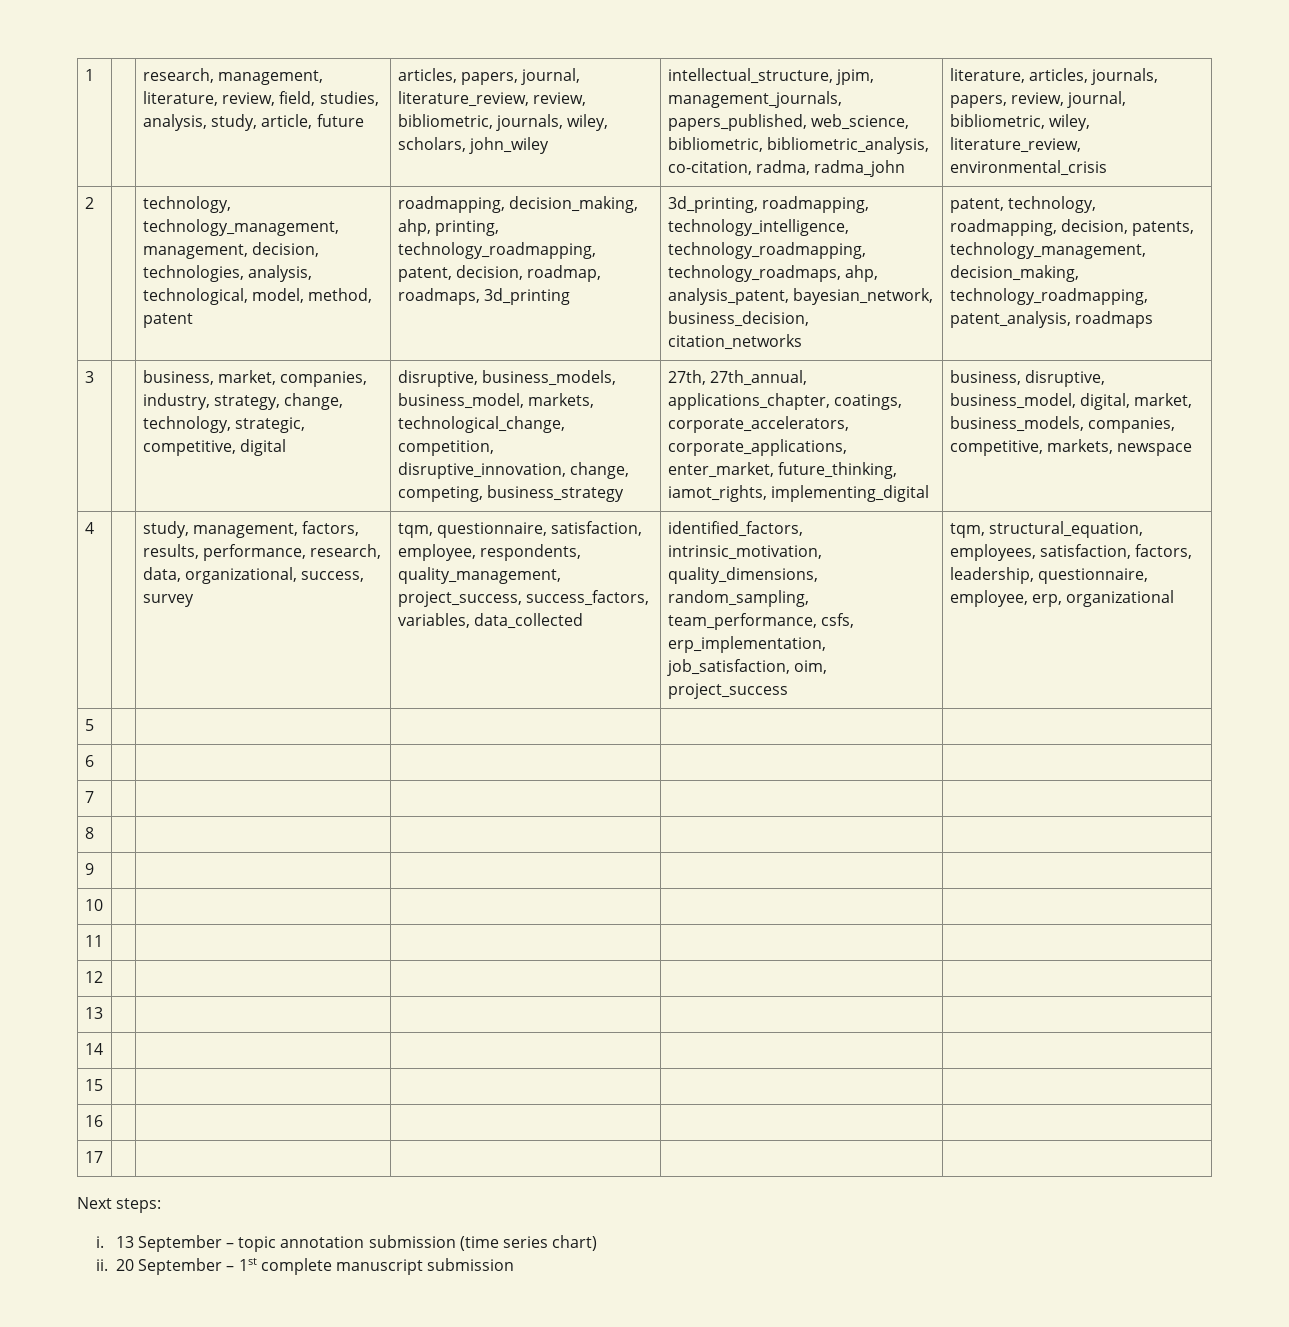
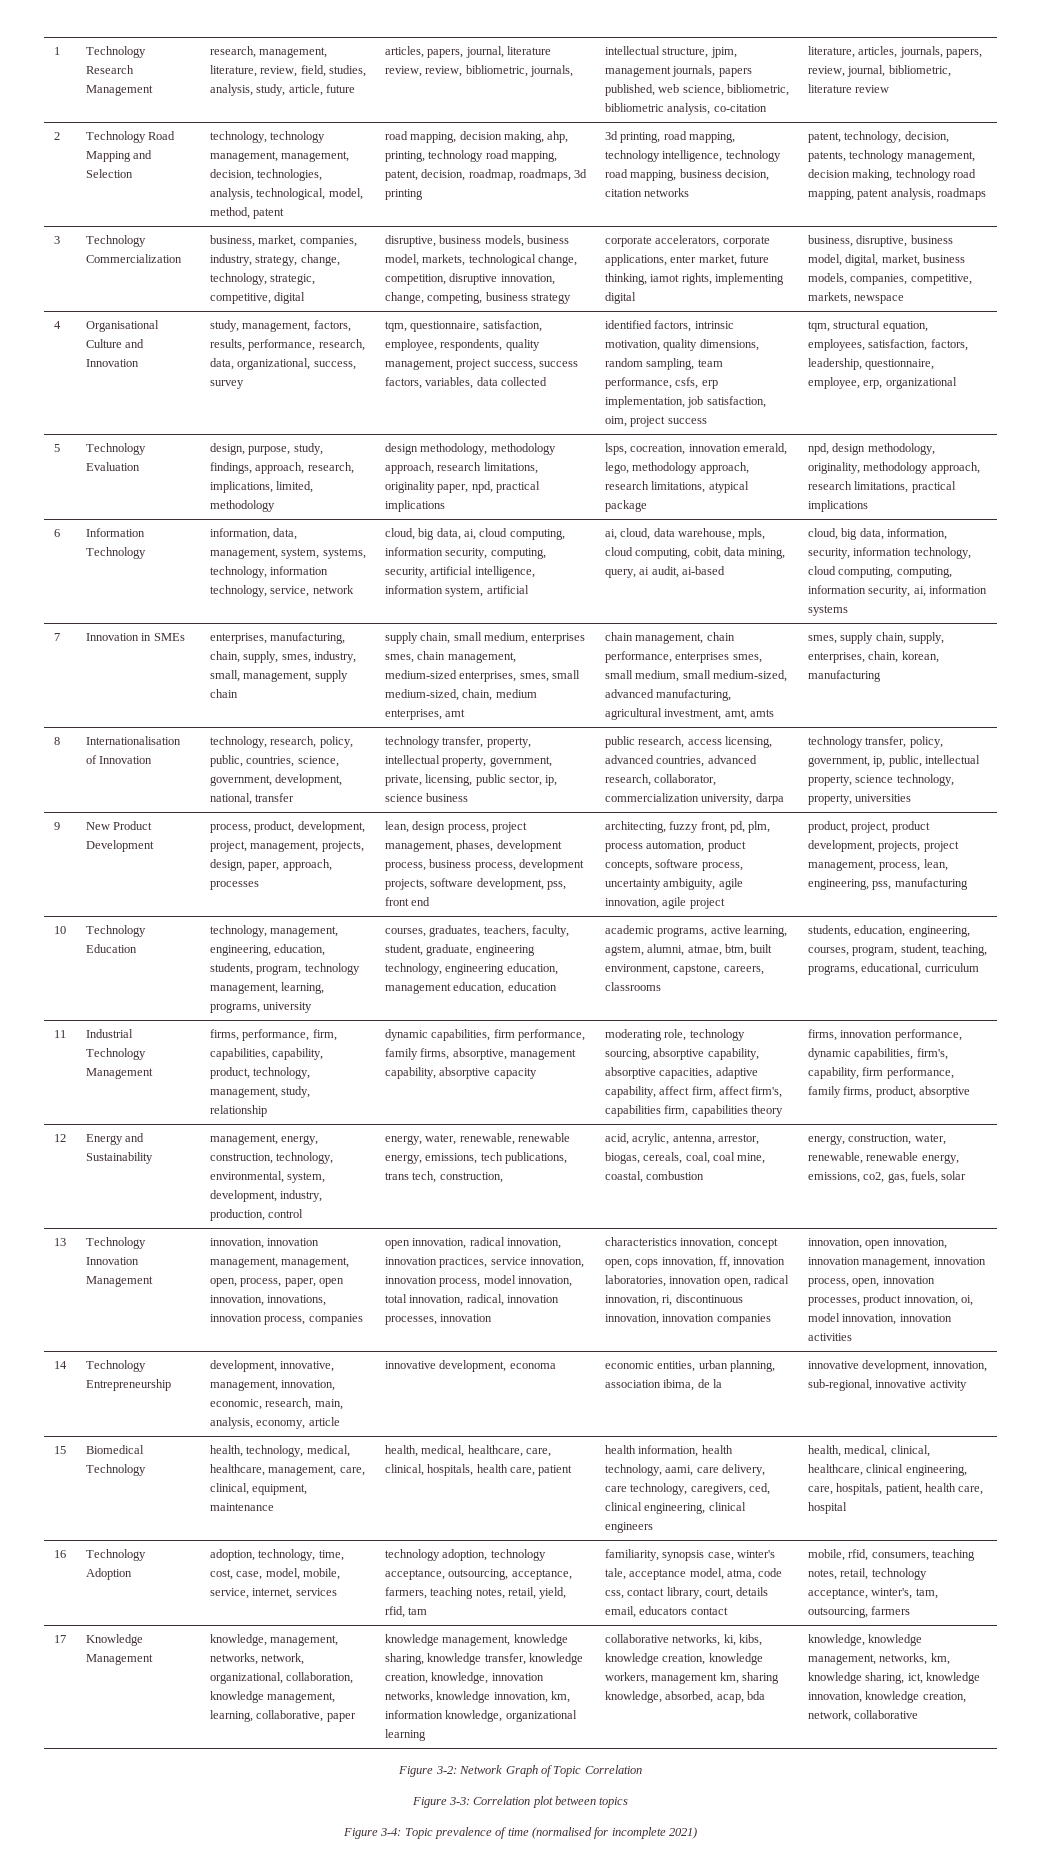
[84,69,94,81] 1 | -> [53,47,60,55] [85,46,146,58] [85,65,134,74] [85,85,153,96] 1 | Technology Research Management
[397,91,529,107] literature_review, -> [506,46,551,55] [384,66,422,77] literature review,
[567,114,609,131] [397,137,550,154] [667,68,875,85] [667,91,842,108] [667,114,910,131] [667,137,930,154] [667,160,906,177] wiley, scholars, john_wiley | intellectual_structure, jpim, management_journals, papers_published, web_science, bibliometric, bibliometric_analysis, co-citation, radma, radma_john -> [604,46,737,58] [604,65,752,77] [604,84,789,96] [604,103,767,115] | intellectual structure, jpim, management journals, papers published, web science, bibliometric, bibliometric analysis, co-citation
[1049,114,1091,131] [949,137,1081,153] [949,160,1107,176] [84,197,94,209] [142,196,231,213] [142,219,339,236] wiley, literature_review, environmental_crisis // 2 | | technology, technology_management, -> [807,84,890,93] [53,132,60,140] [85,131,176,143] [85,150,153,162] [85,169,133,178] [209,131,326,143] [209,151,278,162] literature review // 2 | Technology Road Mapping and Selection | technology, technology management,
[397,196,639,213] [397,219,500,236] [397,242,596,259] [397,265,602,282] [397,288,571,305] [667,196,870,213] [667,219,849,236] [667,242,866,259] [667,265,879,282] [667,288,934,305] [667,311,809,327] [667,334,802,350] roadmapping, decision_making, ahp, printing, technology_roadmapping, patent, decision, roadmap, roadmaps, 3d_printing | 3d_printing, roadmapping, technology_intelligence, technology_roadmapping, technology_roadmaps, ahp, analysis_patent, bayesian_network, business_decision, citation_networks -> [384,131,569,143] [384,150,557,162] [384,169,588,181] [384,189,423,200] [604,131,735,143] [604,150,781,162] [604,169,769,181] [604,188,690,197] road mapping, decision making, ahp, printing, technology road mapping, patent, decision, roadmap, roadmaps, 3d printing | 3d printing, road mapping, technology intelligence, technology road mapping, business decision, citation networks
[949,219,1057,236] roadmapping, -> (902, 137) none
[949,242,1146,259] [949,265,1079,282] [949,288,1148,305] [949,311,1071,328] technology_management, decision_making, technology_roadmapping, patent_analysis, -> [849,150,975,162] [807,169,976,181] [807,188,934,200] technology management, decision making, technology road mapping, patent analysis,
(94, 377) none -> [85,235,146,247] [85,254,182,263] Technology Commercialization
[482,370,617,386] [397,393,595,409] [397,416,565,433] [397,440,494,456] [397,462,630,479] [397,485,625,502] [667,370,808,386] [667,393,903,410] [667,416,849,433] [667,439,847,456] [667,462,898,479] [667,485,930,502] [949,370,1106,387] [949,393,1193,410] [949,416,1084,432] business_models, business_model, markets, technological_change, competition, disruptive_innovation, change, competing, business_strategy | 27th, 27th_annual, applications_chapter, coatings, corporate_accelerators, corporate_applications, enter_market, future_thinking, iamot_rights, implementing_digital | business, disruptive, business_model, digital, market, business_models, -> [439,235,569,247] [384,254,577,266] [384,273,555,285] [384,292,571,304] [604,235,770,247] [604,254,769,266] [604,273,784,285] [604,292,636,304] [807,235,953,247] [807,254,965,266] [807,273,847,285] business models, business model, markets, technological change, competition, disruptive innovation, change, competing, business strategy | corporate accelerators, corporate applications, enter market, future thinking, iamot rights, implementing digital | business, disruptive, business model, digital, market, business models,
(94, 528) none -> [85,320,159,332] [85,339,145,348] [85,359,139,367] Organisational Culture and Innovation
[397,567,561,584] [397,590,650,607] [397,613,584,629] [667,521,803,537] [667,545,822,560] [667,567,818,584] [667,590,809,607] [667,613,855,630] [667,636,826,653] [666,659,828,676] [667,683,788,699] [949,521,1144,538] quality_management, project_success, success_factors, variables, data_collected | identified_factors, intrinsic_motivation, quality_dimensions, random_sampling, team_performance, csfs, erp_implementation, job_satisfaction, oim, project_success | tqm, structural_equation, -> [505,339,540,351] [384,359,578,370] [384,377,547,389] [604,320,734,332] [604,339,759,351] [604,358,723,370] [604,377,718,389] [604,396,766,408] [604,416,707,427] [807,320,928,332] quality management, project success, success factors, variables, data collected | identified factors, intrinsic motivation, quality dimensions, random sampling, team performance, csfs, erp implementation, job satisfaction, oim, project success | tqm, structural equation,
[84,755,94,767] [84,791,94,803] [84,827,94,839] [84,863,94,875] [84,899,103,911] [84,935,103,947] [84,971,103,983] [84,1007,103,1019] [84,1043,103,1055] [84,1079,103,1091] [84,1115,103,1127] [84,1151,103,1163] [77,1197,162,1213] [96,1235,598,1252] [96,1258,515,1275] | | | | // 6 | | | | | // 7 | | | | | // 8 | | | | | // 9 | | | | | // 10 | | | | | // 11 | | | | | // 12 | | | | | // 13 | | | | | // 14 | | | | | // 15 | | | | | // 16 | | | | | // 17 | | | | | // Next steps: // i. 13 September – topic annotation submission (time series chart) // ii. 20 September – 1st complete manuscript submission -> [85,443,146,455] [85,462,140,471] [209,443,323,455] [209,462,354,474] [209,481,314,493] [209,500,275,512] [384,443,556,455] [384,462,538,474] [384,481,540,493] [384,500,445,512] [604,443,787,455] [604,462,749,474] [604,481,749,493] [604,500,647,512] [807,443,935,455] [807,462,980,474] [807,481,956,493] [807,500,868,512] [53,529,60,537] [85,528,145,537] [85,547,146,559] [209,528,298,540] [209,548,366,559] [209,566,329,578] [209,585,354,597] [384,528,565,540] [384,547,546,559] [384,566,535,578] [384,585,529,597] [604,528,766,540] [604,547,786,559] [604,566,725,578] [807,528,947,540] [807,547,971,559] [807,566,952,578] [807,585,987,597] [807,605,848,616] [53,633,60,641] [85,633,185,641] [209,632,346,644] [209,651,356,663] [209,670,348,682] [209,689,238,698] [384,632,586,644] [384,651,516,663] [384,670,580,682] [384,689,537,701] [384,709,466,720] [604,632,735,644] [604,651,762,663] [604,670,787,682] [604,689,732,701] [604,708,774,720] [807,632,944,644] [807,651,939,663] [807,670,881,682] [53,737,60,745] [85,736,181,745] [85,755,153,764] [209,736,353,748] [209,755,339,767] [209,774,343,786] [209,793,295,805] [384,736,531,748] [384,755,552,767] [384,774,558,786] [384,793,469,802] [604,736,772,748] [604,755,757,767] [604,774,717,786] [604,793,784,805] [807,736,943,748] [807,755,980,767] [807,774,954,786] [807,794,912,805] [53,822,60,830] [85,821,153,830] [85,840,154,852] [209,821,365,833] [209,841,364,852] [209,859,332,871] [209,881,259,890] [384,821,527,833] [384,840,562,852] [384,859,584,871] [384,878,566,890] [384,897,431,906] [604,821,771,833] [604,840,746,852] [604,859,743,871] [604,878,743,890] [604,897,725,909] [807,821,930,833] [807,840,959,852] [807,859,948,871] [807,878,968,890] [53,926,66,934] [85,925,146,937] [85,944,137,953] [209,925,339,937] [209,944,326,956] [209,963,360,975] [209,982,325,994] [209,1002,313,1013] [384,925,569,937] [384,944,535,956] [384,963,558,975] [384,982,557,994] [604,925,787,937] [604,944,773,956] [604,964,764,975] [604,982,661,991] [807,925,970,937] [807,944,987,956] [807,963,979,975] [53,1030,66,1038] [85,1029,133,1038] [85,1048,146,1060] [85,1068,153,1079] [209,1029,337,1041] [209,1048,324,1060] [209,1067,311,1079] [209,1086,311,1098] [209,1105,267,1117] [384,1029,585,1041] [384,1048,576,1060] [384,1067,537,1079] [604,1029,745,1041] [604,1048,759,1060] [604,1067,758,1079] [604,1086,783,1098] [604,1105,783,1117] [807,1029,962,1041] [807,1048,948,1060] [807,1067,954,1079] [807,1086,970,1098] [53,1134,66,1142] [85,1133,145,1145] [85,1152,153,1164] [209,1134,319,1145] [209,1152,334,1164] [209,1171,326,1183] [209,1190,323,1202] [209,1209,304,1221] [384,1133,570,1145] [384,1152,567,1164] [384,1171,503,1183] [604,1133,759,1145] [604,1152,766,1164] [604,1171,705,1183] [807,1134,946,1145] [807,1152,959,1164] [807,1171,967,1183] [53,1238,66,1246] [85,1237,146,1249] [85,1257,139,1265] [85,1276,153,1287] [209,1238,320,1249] [209,1257,350,1268] [209,1278,344,1287] [209,1295,327,1306] [209,1314,363,1325] [384,1237,561,1249] [384,1257,584,1268] [384,1275,572,1287] [384,1294,559,1306] [384,1314,493,1325] [604,1237,778,1249] [604,1256,786,1268] [604,1275,789,1287] [604,1294,743,1306] [604,1314,771,1325] [807,1238,947,1249] [807,1257,986,1268] [807,1276,935,1287] [807,1294,973,1306] [807,1313,952,1325] [807,1333,852,1341] [53,1361,67,1369] [85,1360,146,1372] [85,1379,171,1391] [209,1360,335,1372] [209,1380,336,1391] [209,1398,343,1410] [209,1417,340,1429] [384,1360,556,1372] [604,1360,775,1372] [604,1379,722,1391] [807,1360,987,1372] [807,1379,967,1391] [53,1446,66,1454] [85,1445,144,1454] [85,1464,146,1476] [209,1445,350,1457] [209,1464,365,1476] [209,1483,308,1495] [209,1503,274,1511] [384,1445,551,1457] [384,1464,573,1476] [604,1445,733,1457] [604,1464,765,1476] [604,1483,770,1495] [604,1502,746,1514] [604,1522,653,1533] [807,1445,930,1457] [807,1464,967,1476] [807,1483,984,1495] [807,1502,847,1514] [53,1550,66,1558] [85,1549,146,1561] [85,1568,132,1580] [209,1549,344,1561] [209,1568,340,1580] [209,1588,337,1599] [384,1549,546,1561] [384,1569,572,1580] [384,1587,567,1599] [384,1606,428,1618] [604,1549,775,1561] [604,1568,783,1580] [604,1587,769,1599] [604,1606,728,1618] [807,1549,975,1561] [807,1568,927,1580] [807,1588,938,1599] [807,1606,911,1618] [53,1635,66,1643] [85,1634,143,1646] [85,1654,153,1665] [209,1634,339,1646] [209,1653,305,1665] [209,1672,354,1684] [209,1691,336,1703] [209,1710,356,1722] [384,1634,568,1646] [384,1653,583,1665] [384,1672,544,1684] [384,1691,570,1703] [384,1710,577,1722] [384,1729,426,1741] [604,1634,762,1646] [604,1653,763,1665] [604,1672,779,1684] [604,1691,765,1703] [807,1634,923,1646] [807,1653,950,1665] [807,1672,980,1684] [807,1691,966,1703] [807,1710,919,1722] [398,1765,642,1777] [411,1796,629,1808] [342,1827,698,1839] Technology Evaluation | design, purpose, study, findings, approach, research, implications, limited, methodology | design methodology, methodology approach, research limitations, originality paper, npd, practical implications | lsps, cocreation, innovation emerald, lego, methodology approach, research limitations, atypical package | npd, design methodology, originality, methodology approach, research limitations, practical implications // 6 | Information Technology | information, data, management, system, systems, technology, information technology, service, network | cloud, big data, ai, cloud computing, information security, computing, security, artificial intelligence, information system, artificial | ai, cloud, data warehouse, mpls, cloud computing, cobit, data mining, query, ai audit, ai-based | cloud, big data, information, security, information technology, cloud computing, computing, information security, ai, information systems // 7 | Innovation in SMEs | enterprises, manufacturing, chain, supply, smes, industry, small, management, supply chain | supply chain, small medium, enterprises smes, chain management, medium-sized enterprises, smes, small medium-sized, chain, medium enterprises, amt | chain management, chain performance, enterprises smes, small medium, small medium-sized, advanced manufacturing, agricultural investment, amt, amts | smes, supply chain, supply, enterprises, chain, korean, manufacturing // 8 | Internationalisation of Innovation | technology, research, policy, public, countries, science, government, development, national, transfer | technology transfer, property, intellectual property, government, private, licensing, public sector, ip, science business | public research, access licensing, advanced countries, advanced research, collaborator, commercialization university, darpa | technology transfer, policy, government, ip, public, intellectual property, science technology, property, universities // 9 | New Product Development | process, product, development, project, management, projects, design, paper, approach, processes | lean, design process, project management, phases, development process, business process, development projects, software development, pss, front end | architecting, fuzzy front, pd, plm, process automation, product concepts, software process, uncertainty ambiguity, agile innovation, agile project | product, project, product development, projects, project management, process, lean, engineering, pss, manufacturing // 10 | Technology Education | technology, management, engineering, education, students, program, technology management, learning, programs, university | courses, graduates, teachers, faculty, student, graduate, engineering technology, engineering education, management education, education | academic programs, active learning, agstem, alumni, atmae, btm, built environment, capstone, careers, classrooms | students, education, engineering, courses, program, student, teaching, programs, educational, curriculum // 11 | Industrial Technology Management | firms, performance, firm, capabilities, capability, product, technology, management, study, relationship | dynamic capabilities, firm performance, family firms, absorptive, management capability, absorptive capacity | moderating role, technology sourcing, absorptive capability, absorptive capacities, adaptive capability, affect firm, affect firm's, capabilities firm, capabilities theory | firms, innovation performance, dynamic capabilities, firm's, capability, firm performance, family firms, product, absorptive // 12 | Energy and Sustainability | management, energy, construction, technology, environmental, system, development, industry, production, control | energy, water, renewable, renewable energy, emissions, tech publications, trans tech, construction, | acid, acrylic, antenna, arrestor, biogas, cereals, coal, coal mine, coastal, combustion | energy, construction, water, renewable, renewable energy, emissions, co2, gas, fuels, solar // 13 | Technology Innovation Management | innovation, innovation management, management, open, process, paper, open innovation, innovations, innovation process, companies | open innovation, radical innovation, innovation practices, service innovation, innovation process, model innovation, total innovation, radical, innovation processes, innovation | characteristics innovation, concept open, cops innovation, ff, innovation laboratories, innovation open, radical innovation, ri, discontinuous innovation, innovation companies | innovation, open innovation, innovation management, innovation process, open, innovation processes, product innovation, oi, model innovation, innovation activities // 14 | Technology Entrepreneurship | development, innovative, management, innovation, economic, research, main, analysis, economy, article | innovative development, economa | economic entities, urban planning, association ibima, de la | innovative development, innovation, sub-regional, innovative activity // 15 | Biomedical Technology | health, technology, medical, healthcare, management, care, clinical, equipment, maintenance | health, medical, healthcare, care, clinical, hospitals, health care, patient | health information, health technology, aami, care delivery, care technology, caregivers, ced, clinical engineering, clinical engineers | health, medical, clinical, healthcare, clinical engineering, care, hospitals, patient, health care, hospital // 16 | Technology Adoption | adoption, technology, time, cost, case, model, mobile, service, internet, services | technology adoption, technology acceptance, outsourcing, acceptance, farmers, teaching notes, retail, yield, rfid, tam | familiarity, synopsis case, winter's tale, acceptance model, atma, code css, contact library, court, details email, educators contact | mobile, rfid, consumers, teaching notes, retail, technology acceptance, winter's, tam, outsourcing, farmers // 17 | Knowledge Management | knowledge, management, networks, network, organizational, collaboration, knowledge management, learning, collaborative, paper | knowledge management, knowledge sharing, knowledge transfer, knowledge creation, knowledge, innovation networks, knowledge innovation, km, information knowledge, organizational learning | collaborative networks, ki, kibs, knowledge creation, knowledge workers, management km, sharing knowledge, absorbed, acap, bda | knowledge, knowledge management, networks, km, knowledge sharing, ict, knowledge innovation, knowledge creation, network, collaborative // Figure 3-2: Network Graph of Topic Correlation // Figure 3-3: Correlation plot between topics // Figure 3-4: Topic prevalence of time (normalised for incomplete 2021)

